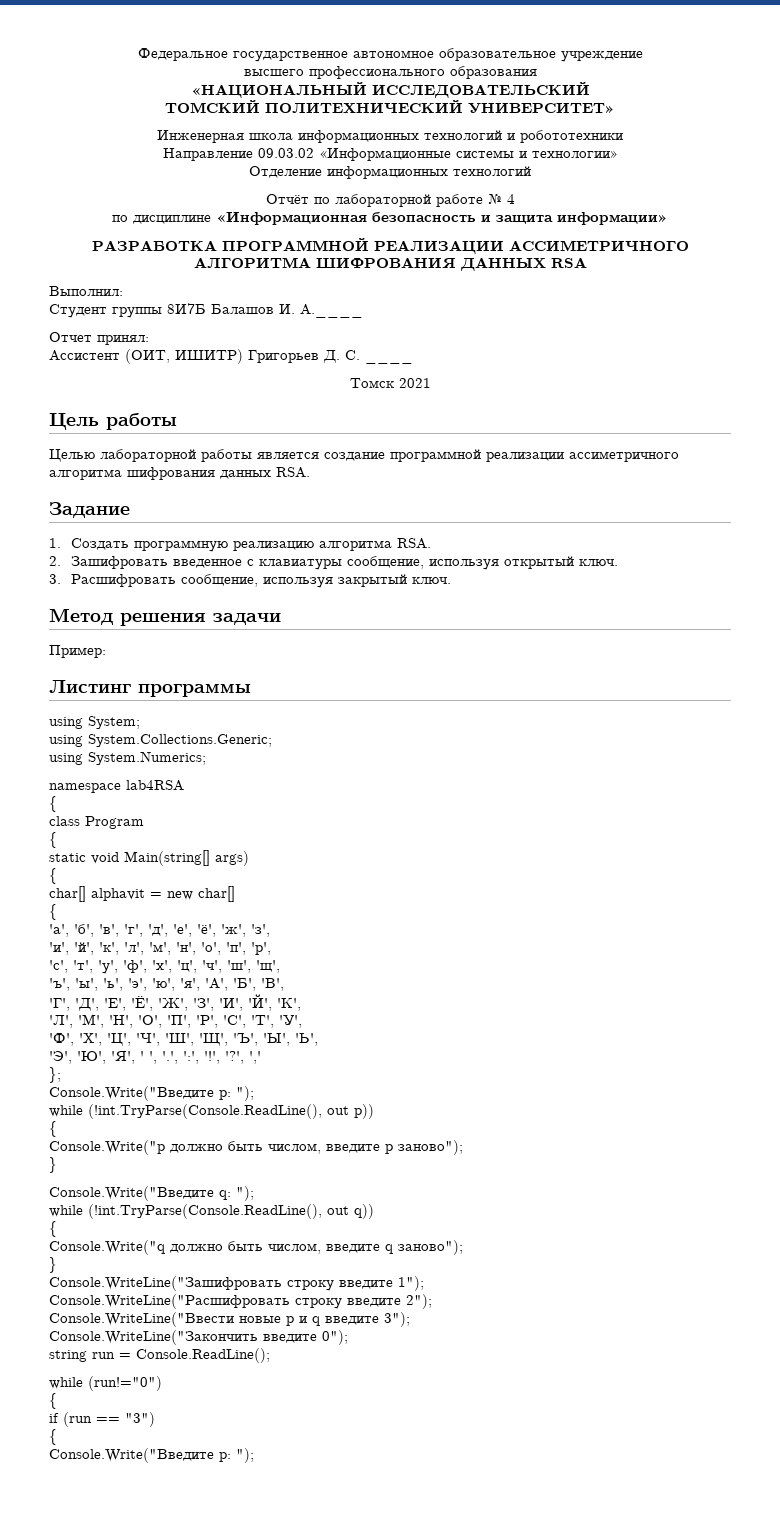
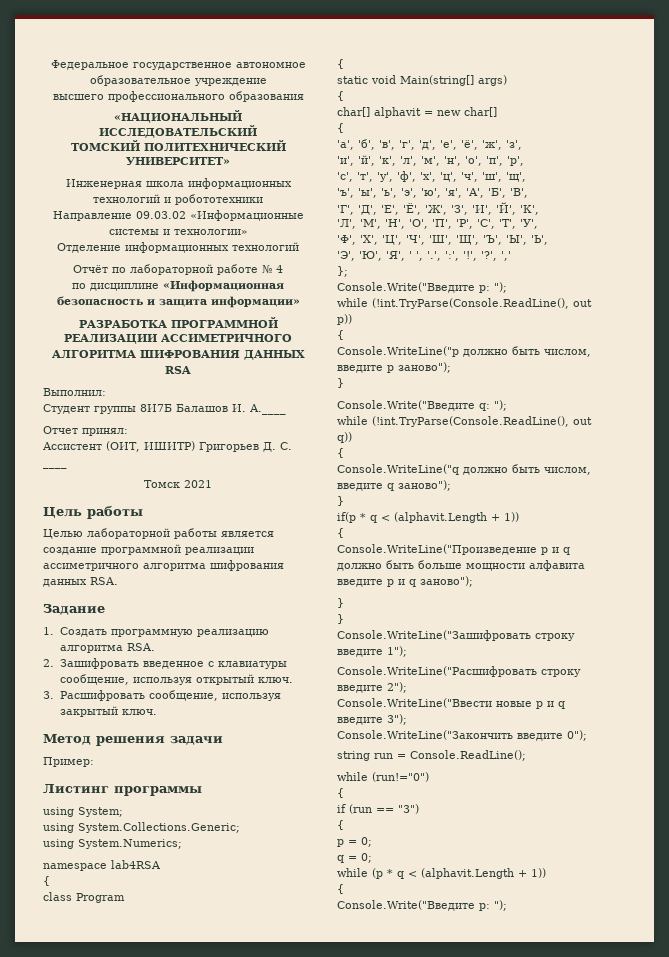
[49,1140,165,1155] Console.Write("p -> [337,346,459,357] Console.WriteLine("p
[49,1240,165,1255] Console.Write("q -> [337,464,459,475] Console.WriteLine("q
(57, 1265) none -> [337,512,519,523] [337,528,344,538] [337,544,570,555] [337,560,585,571] [337,576,473,587] [337,598,344,608] [337,614,344,624] // if(p * q < (alphavit.Length + 1)) // { // Console.WriteLine("Произведение p и q должно быть больше мощности алфавита введите p и q заново"); // } // }
(57, 1437) none -> [337,837,372,847] [337,853,372,863] [337,868,546,879] [337,884,344,894] // p = 0; // q = 0; // while (p * q < (alphavit.Length + 1)) // {

